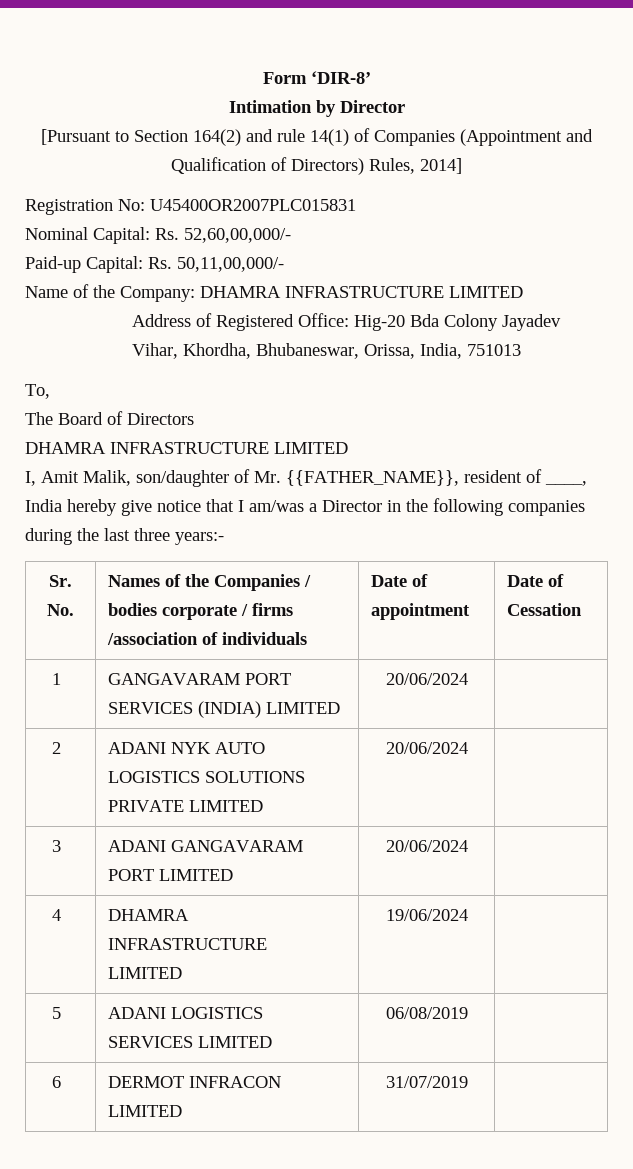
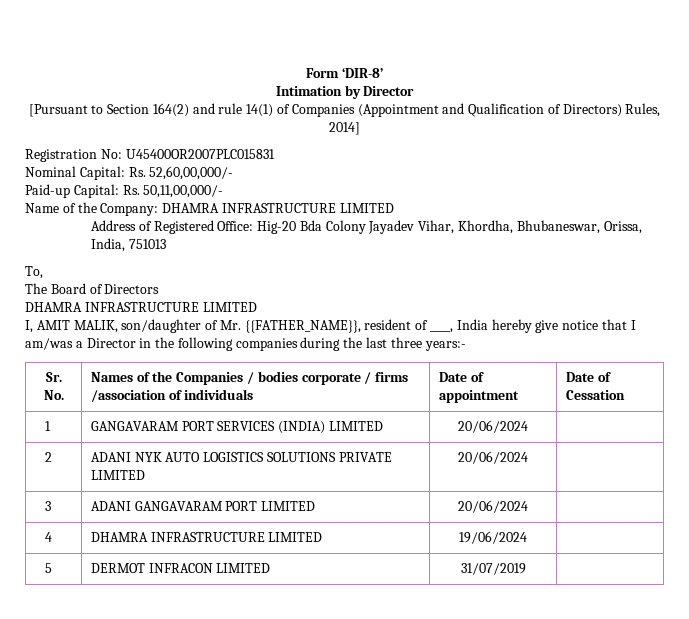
[41,470,131,486] Amit Malik, -> [36,320,118,333] AMIT MALIK,
[108,1007,264,1019] [108,1036,273,1048] [385,1007,468,1019] [51,1076,61,1088] | ADANI LOGISTICS SERVICES LIMITED | 06/08/2019 | // 6 -> (52, 568) none

